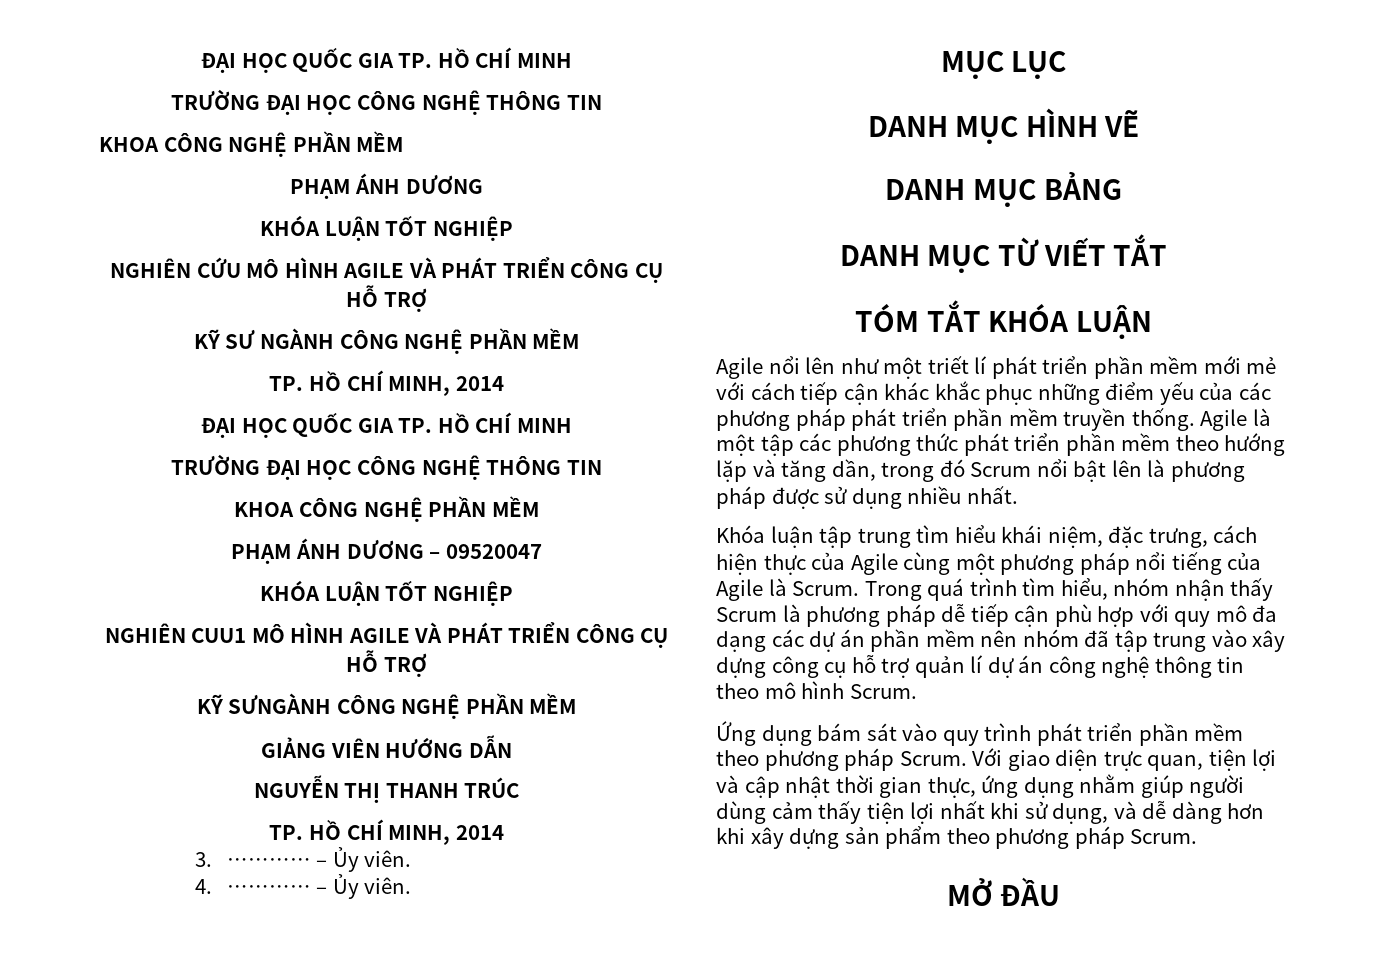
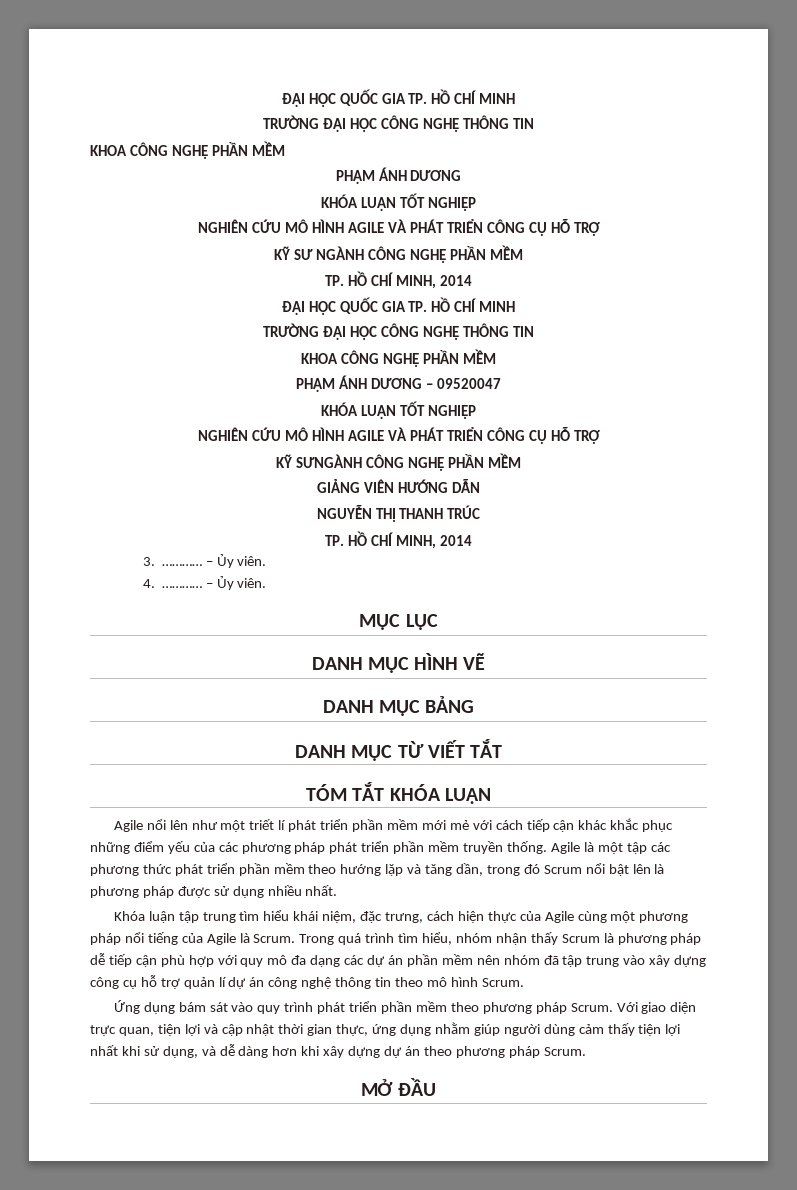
[191,628,247,643] CUU1 -> [252,427,282,441] CỨU
[844,826,942,849] sản phẩm -> [384,1046,420,1058] dự án

